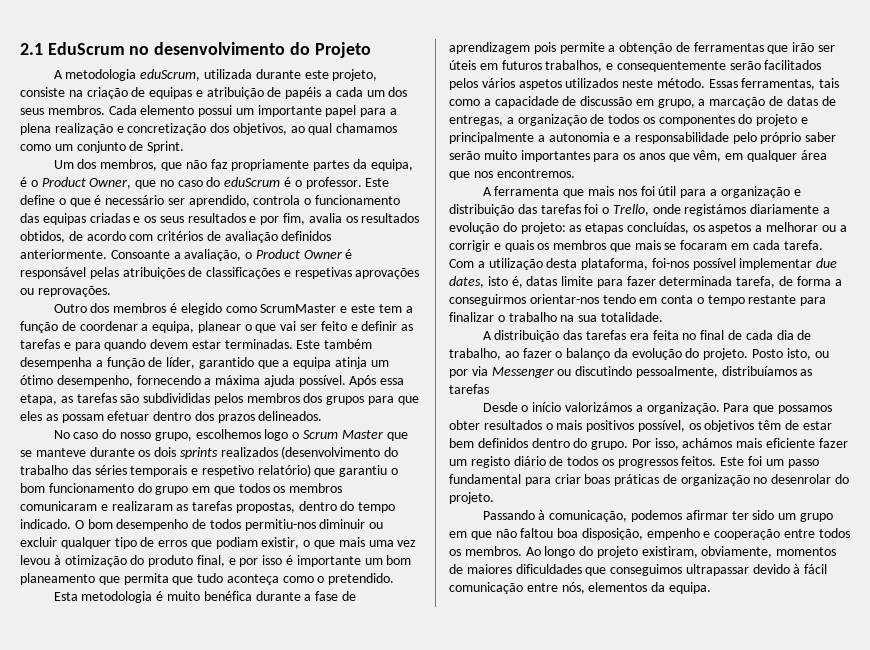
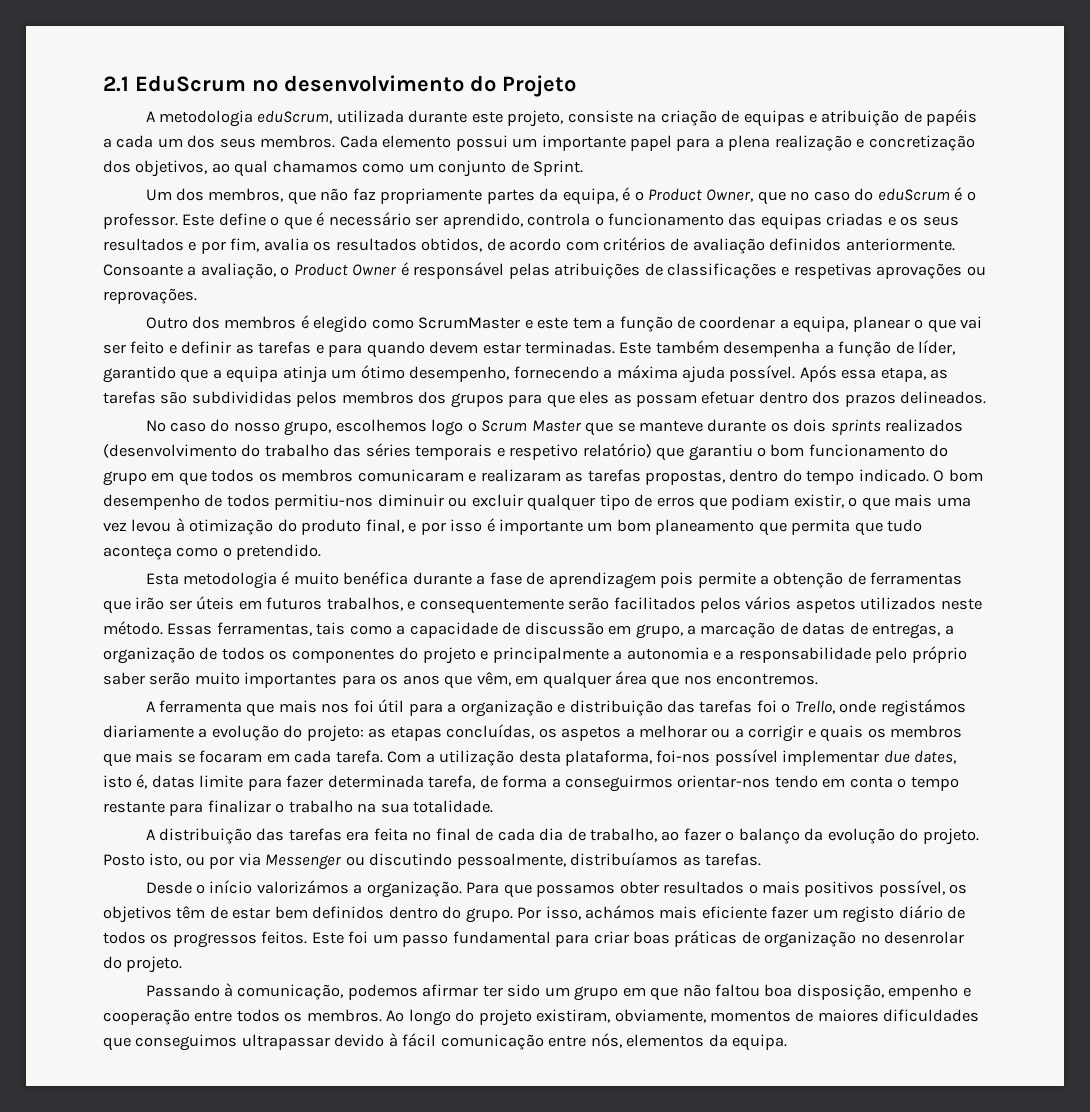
[449,384,489,394] tarefas -> [705,853,762,866] tarefas.

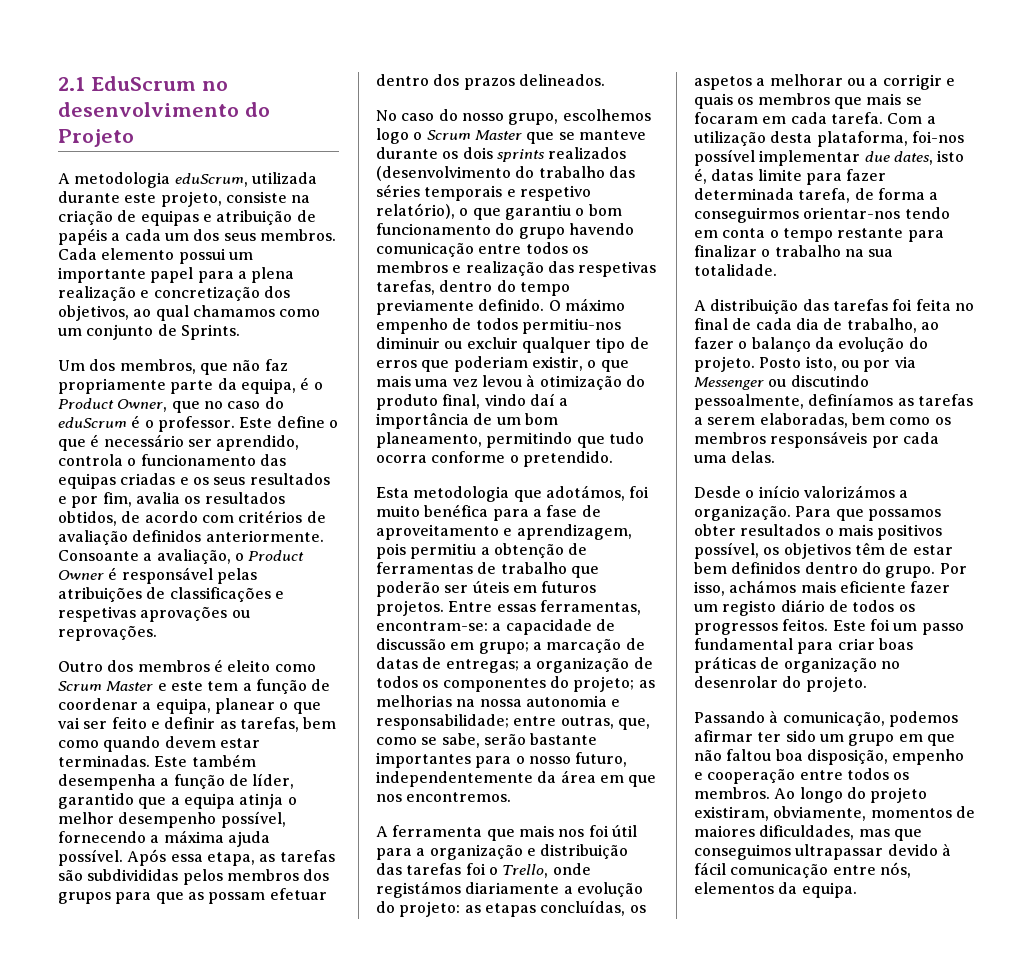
[533,160,584,176] Sprint. -> [180,324,240,340] Sprints.
[486,189,535,204] partes -> [170,380,214,394] parte
[313,316,521,333] elegido como ScrumMaster -> [227,660,316,672] [58,681,154,691] eleito como Scrum Master
[258,341,363,357] tarefas e para -> [239,717,337,732] [58,740,99,748] tarefas, bem como
[331,365,510,382] um ótimo desempenho, -> [287,797,297,805] [58,811,286,828] o melhor desempenho possível,
[579,391,610,404] eles -> (184, 898) none
[582,443,652,458] relatório) -> [376,203,469,219] relatório), o
[151,469,983,486] [103,494,200,510] em que todos os membros comunicaram e realizaram as tarefas propostas, dentro do tempo indicado. O bom desempenho -> [568,223,634,235] [376,242,588,257] [376,261,657,277] [376,280,570,296] [376,298,625,315] [376,318,448,334] havendo comunicação entre todos os membros e realização das respetivas tarefas, dentro do tempo previamente definido. O máximo empenho
[731,494,790,510] podiam -> [453,356,528,372] poderiam
[408,518,923,536] [103,545,219,560] e por isso é importante um bom planeamento que permita que tudo aconteça como -> [484,393,569,406] [376,412,558,429] [376,432,644,448] [376,451,506,463] vindo daí a importância de um bom planeamento, permitindo que tudo ocorra conforme
[281,571,290,585] é -> [513,485,650,502] que adotámos, foi
[412,572,472,585] durante -> [492,509,529,521] para
[548,572,963,589] [103,596,982,614] [103,621,392,636] aprendizagem pois permite a obtenção de ferramentas que irão ser úteis em futuros trabalhos, e consequentemente serão facilitados pelos vários aspetos utilizados neste método. Essas ferramentas, tais como -> [376,524,632,540] [376,543,588,559] [376,562,599,578] [376,581,597,597] [376,600,641,616] [376,621,488,631] aproveitamento e aprendizagem, pois permitiu a obtenção de ferramentas de trabalho que poderão ser úteis em futuros projetos. Entre essas ferramentas, encontram-se:
[635,624,683,639] grupo, -> [478,642,529,654] grupo;
[872,623,941,639] entregas, -> [445,659,519,673] entregas;
[422,646,967,664] [103,671,648,689] projeto e principalmente a autonomia e a responsabilidade pelo próprio saber serão muito importantes para os anos que vêm, em qualquer área -> [573,676,655,692] [376,695,621,707] [376,714,650,730] [376,733,598,748] [376,752,628,768] [376,770,624,787] projeto; as melhorias na nossa autonomia e responsabilidade; entre outras, que, como se sabe, serão bastante importantes para o nosso futuro, independentemente da área em
[346,831,370,841] era -> [892,299,913,311] foi
[570,852,762,866] distribuíamos as tarefas. -> [808,393,973,406] [694,413,951,428] [694,431,939,448] [694,451,776,463] definíamos as tarefas a serem elaboradas, bem como os membros responsáveis por cada uma delas.
[883,1009,980,1022] dificuldades -> [759,825,890,840] dificuldades, mas

